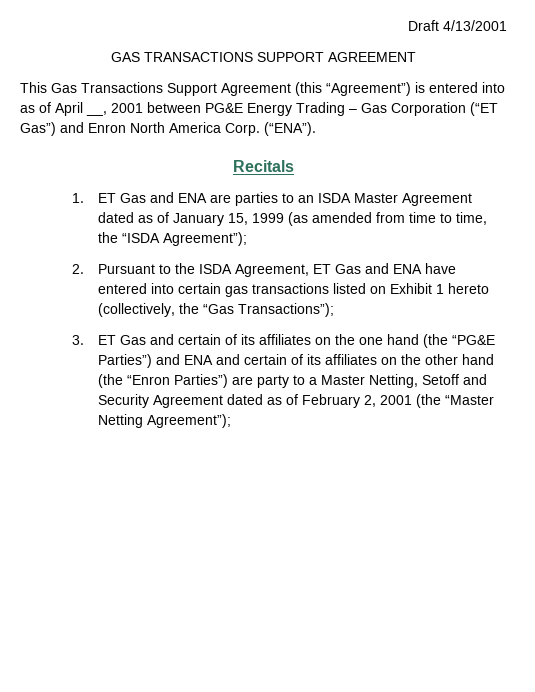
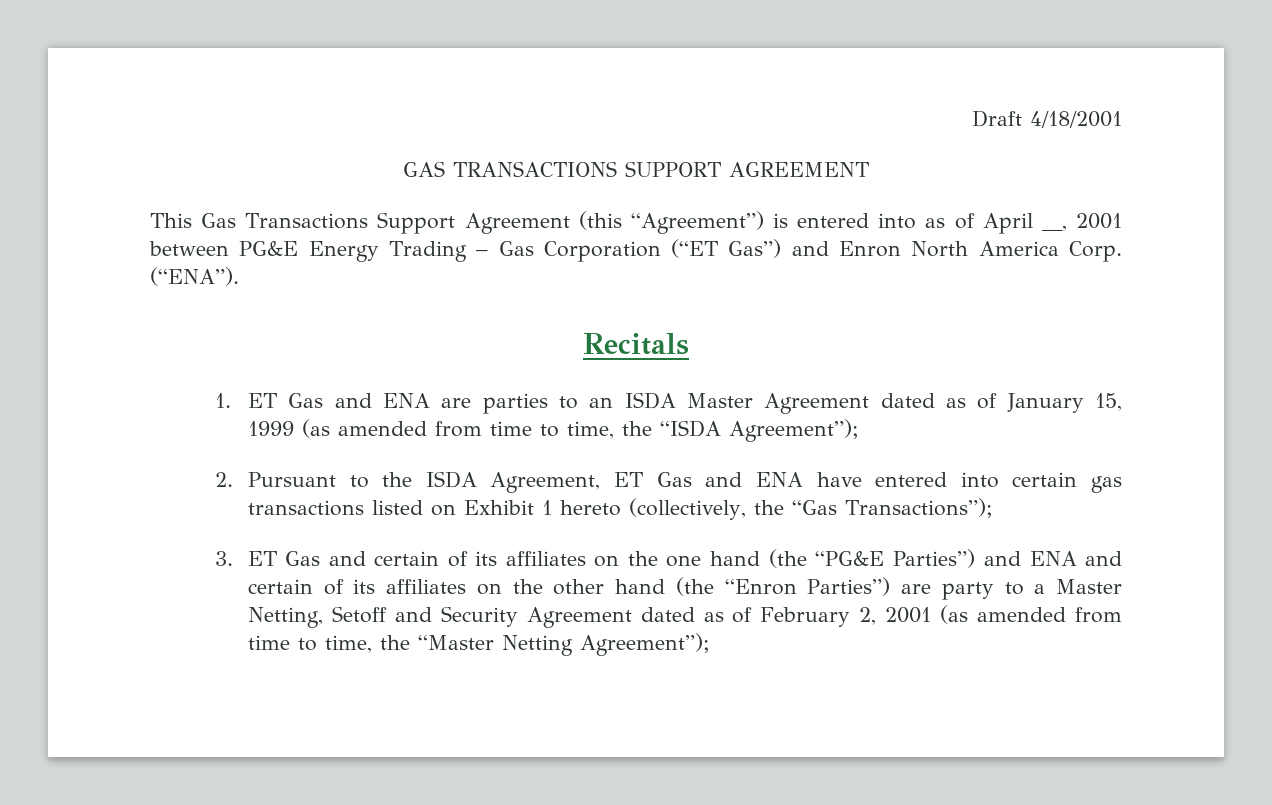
[443,20,507,31] 4/13/2001 -> [1030,111,1122,128] 4/18/2001
[415,394,441,408] (the -> [940,605,1122,624] [247,635,410,653] (as amended from time to time, the

